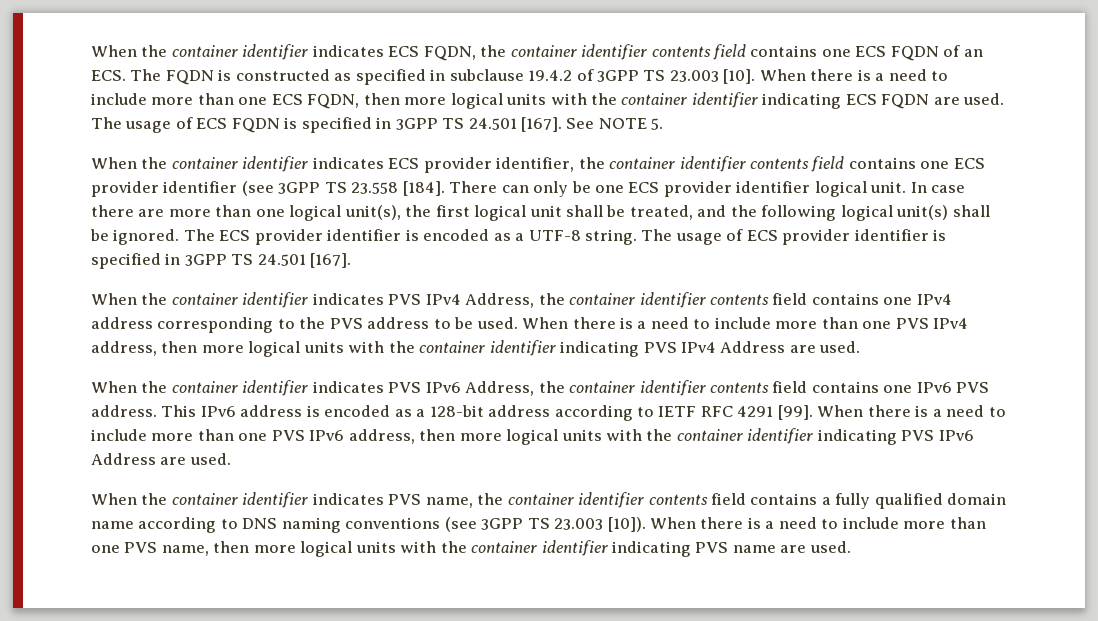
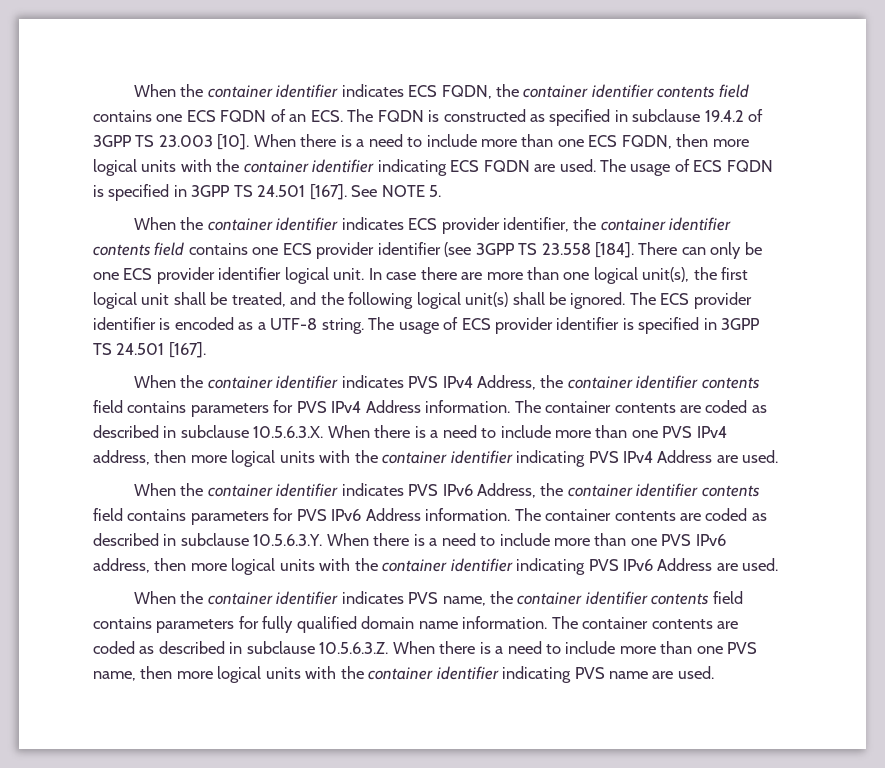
[883,294,952,305] [91,317,518,333] one IPv4 address corresponding to the PVS address to be used. -> [190,400,767,417] [93,425,324,438] parameters for PVS IPv4 Address information. The container contents are coded as described in subclause 10.5.6.3.X.
[883,382,990,393] [91,405,813,421] one IPv6 PVS address. This IPv6 address is encoded as a 128-bit address according to IETF RFC 4291 [99]. -> [190,508,767,525] [93,533,323,546] parameters for PVS IPv6 Address information. The container contents are coded as described in subclause 10.5.6.3.Y.
[821,497,831,505] a -> [156,616,259,633] parameters for
[138,517,646,533] according to DNS naming conventions (see 3GPP TS 23.003 [10]). -> [462,616,739,629] [93,641,389,654] information. The container contents are coded as described in subclause 10.5.6.3.Z.

